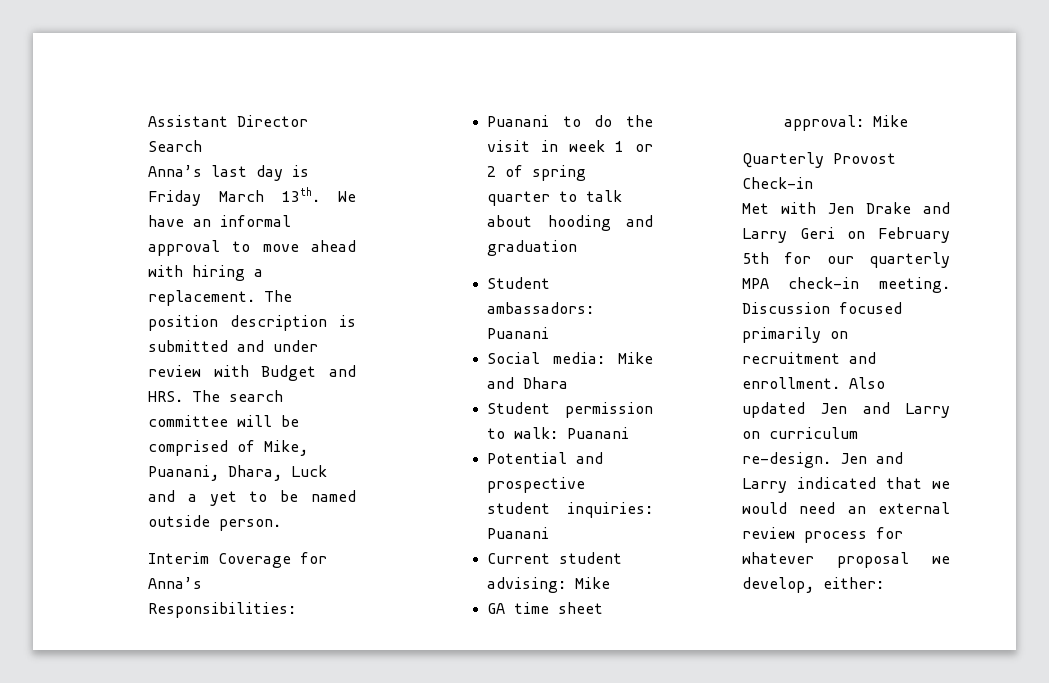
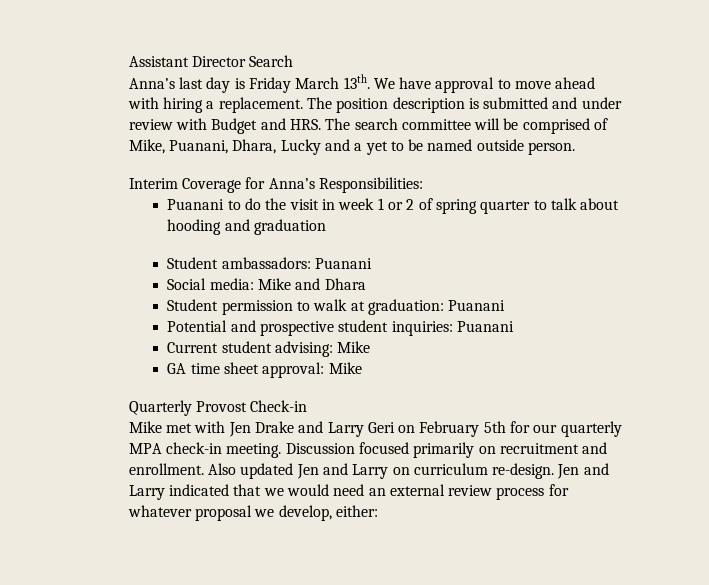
[192,215,291,227] an informal -> (432, 83) none
[290,465,327,477] Luck -> [280,139,321,155] Lucky
[514,427,559,439] walk: -> [313,299,445,315] walk at graduation:
[741,203,769,214] Met -> [128,421,192,433] Mike met

